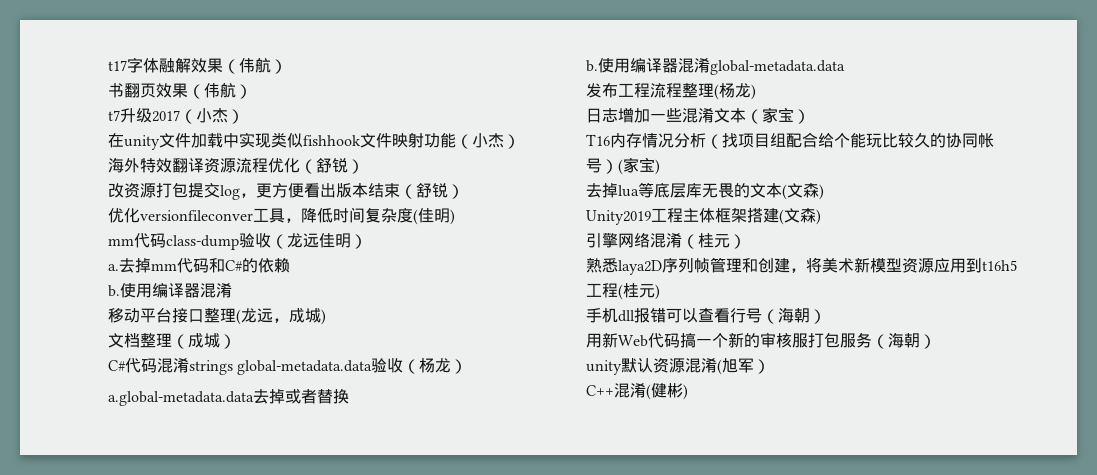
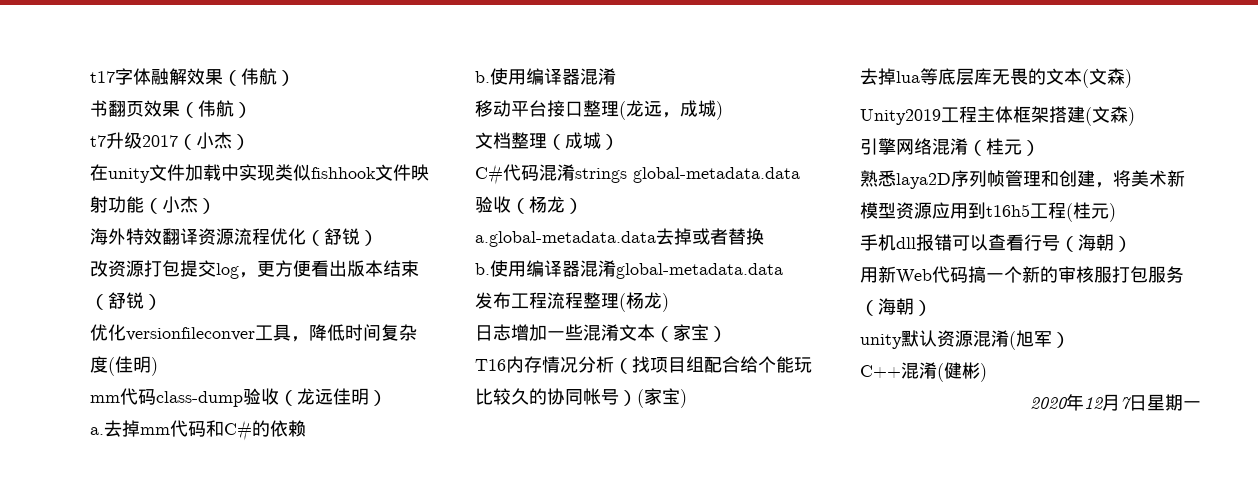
(688, 392) none -> [1030,394,1201,411] // 2020年12月7日星期一

